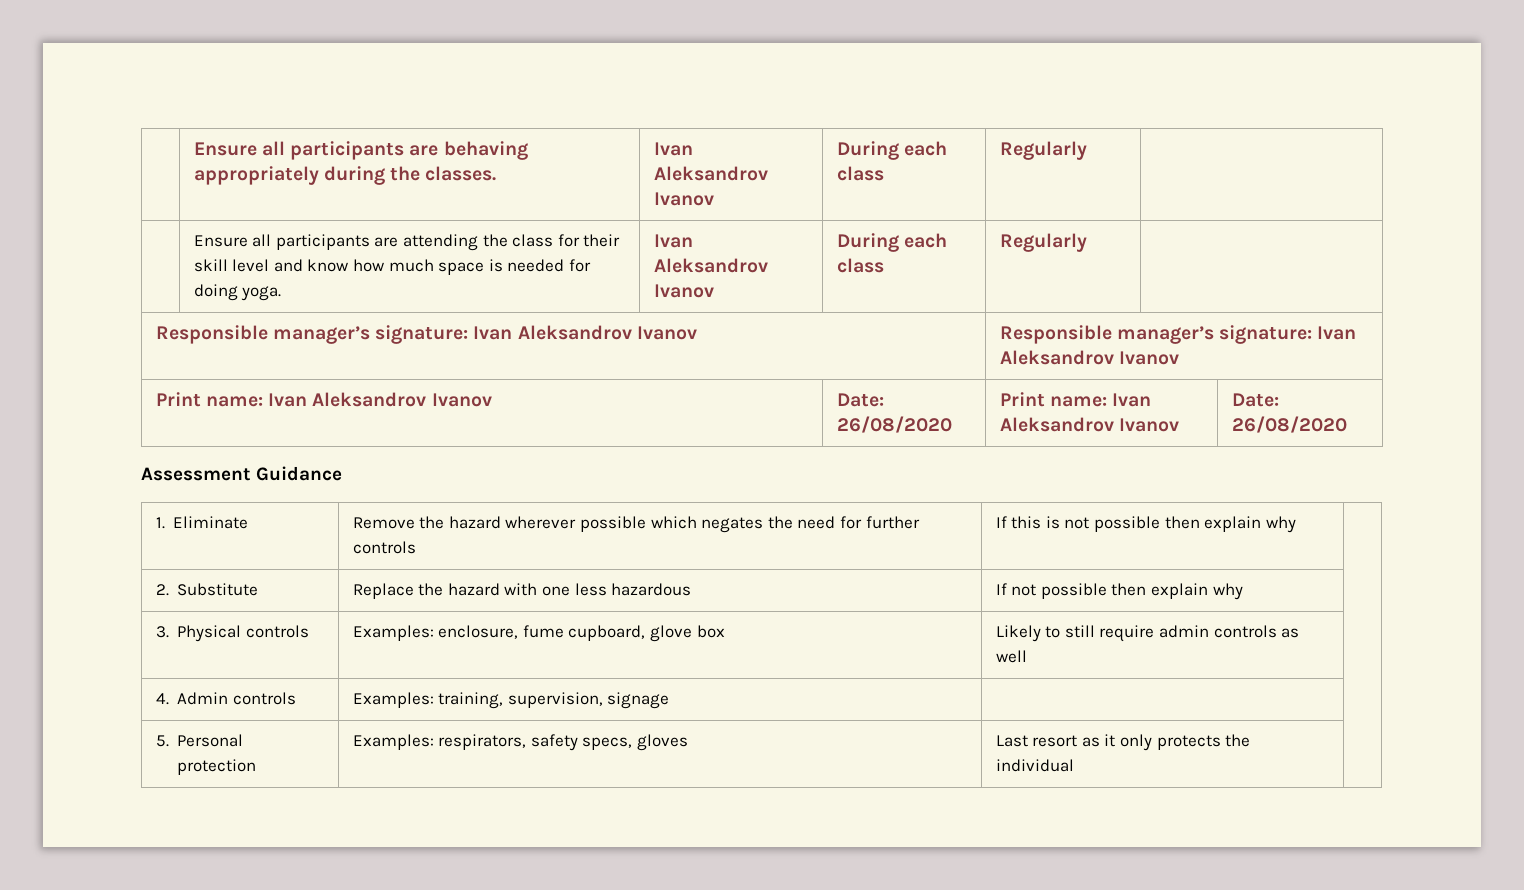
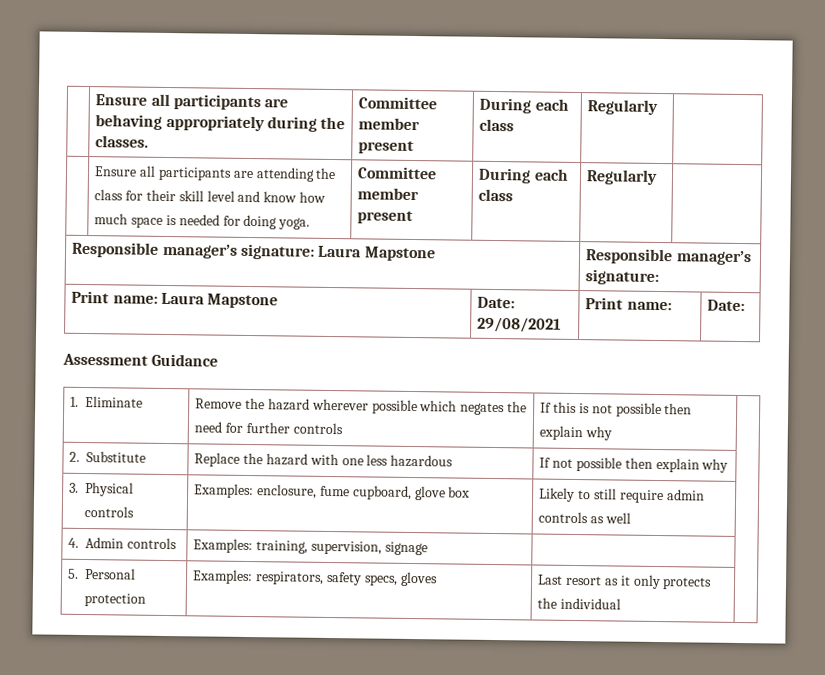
[653,142,693,156] [653,166,768,181] [653,192,714,206] Ivan Aleksandrov Ivanov -> [358,96,438,110] [358,117,421,131] [358,140,415,155] Committee member present
[653,234,693,248] [653,258,768,273] [653,284,714,298] Ivan Aleksandrov Ivanov -> [357,166,438,180] [357,187,420,201] [357,210,414,225] Committee member present
[473,325,697,340] [999,325,1357,344] [999,350,1179,365] [155,392,492,407] [836,393,884,407] [836,416,952,433] [999,392,1152,407] [999,417,1179,432] [1231,393,1279,407] [1231,416,1347,433] Ivan Aleksandrov Ivanov | Responsible manager’s signature: Ivan Aleksandrov Ivanov // Print name: Ivan Aleksandrov Ivanov | Date: 26/08/2020 | Print name: Ivan Aleksandrov Ivanov | Date: 26/08/2020 -> [317,245,436,262] [585,248,752,266] [585,269,660,286] [71,290,279,309] [477,296,516,309] [477,316,562,333] [585,297,672,311] [707,299,746,312] Laura Mapstone | Responsible manager’s signature: // Print name: Laura Mapstone | Date: 29/08/2021 | Print name: | Date:

